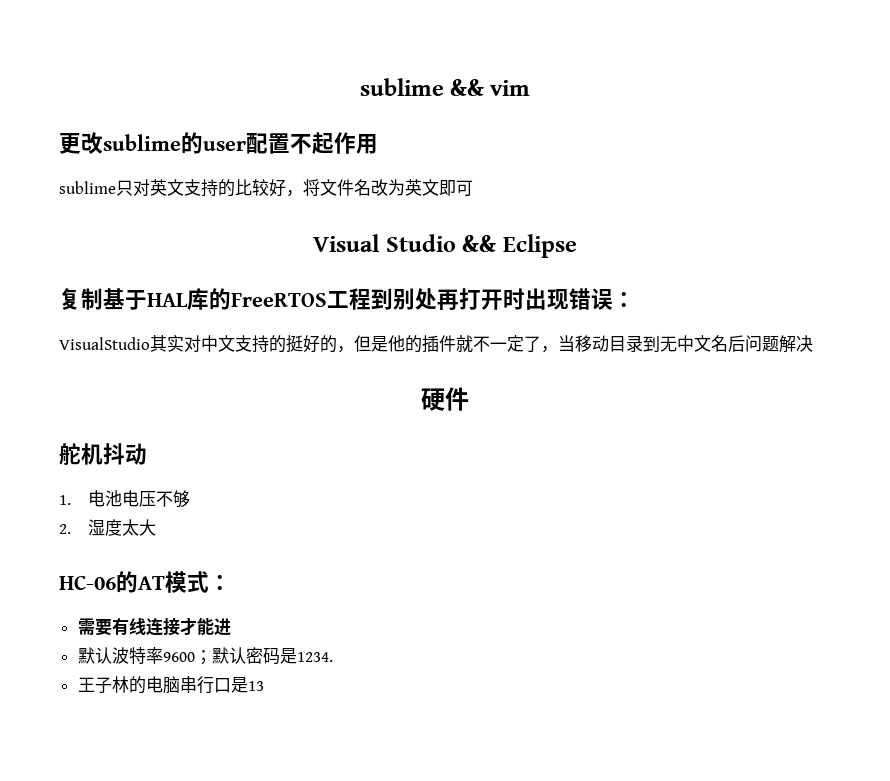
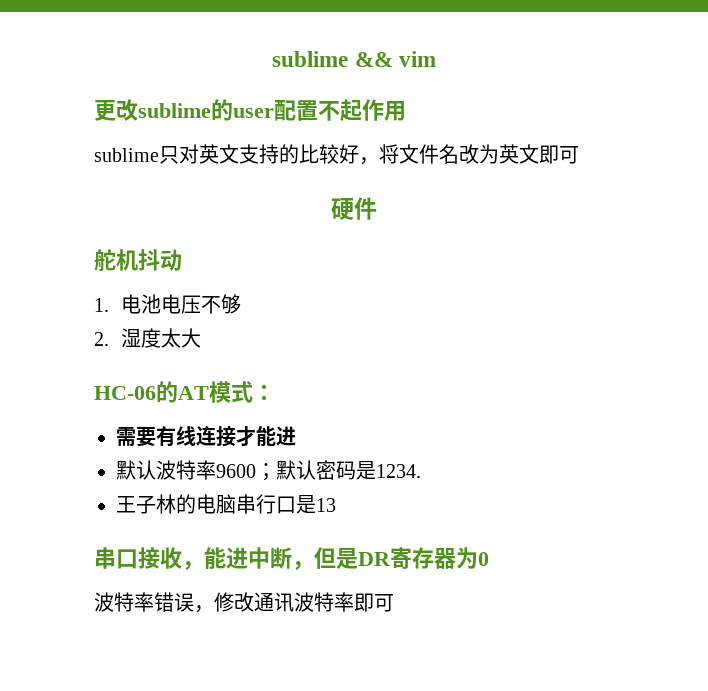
[313,234,577,258] [59,288,635,310] [59,335,813,353] // Visual Studio && Eclipse // 复制基于HAL库的FreeRTOS工程到别处再打开时出现错误： // VisualStudio其实对中文支持的挺好的，但是他的插件就不一定了，当移动目录到无中文名后问题解决 -> (579, 155) none
(264, 686) none -> [94,547,489,570] [94,592,394,613] // 串口接收，能进中断，但是DR寄存器为0 // 波特率错误，修改通讯波特率即可

